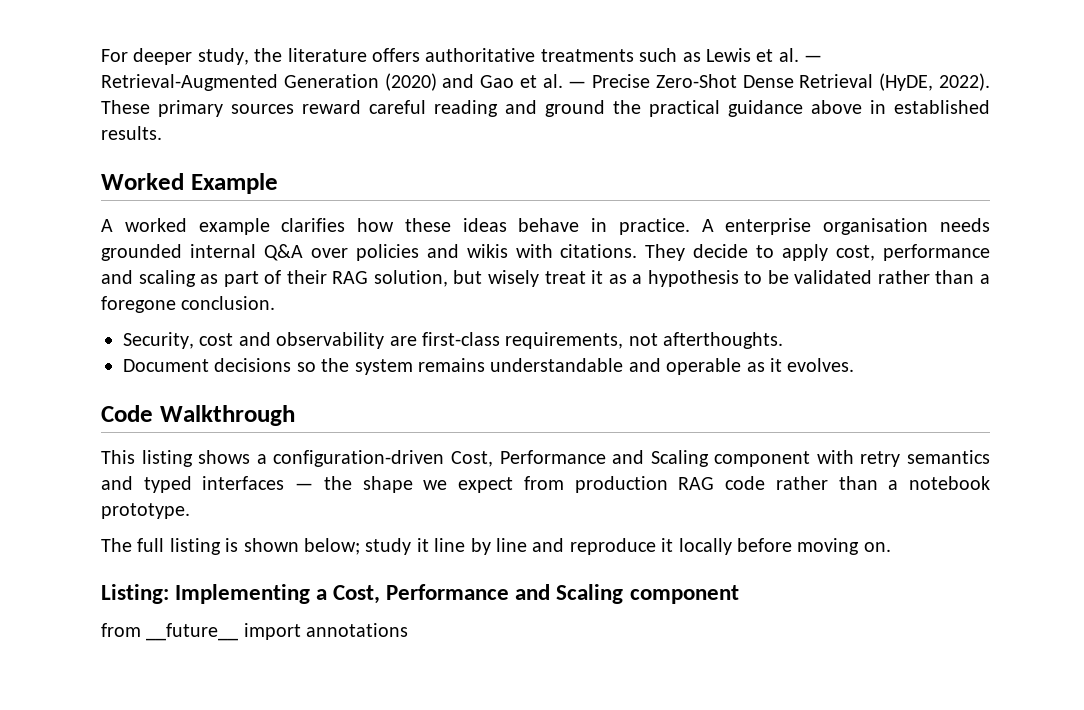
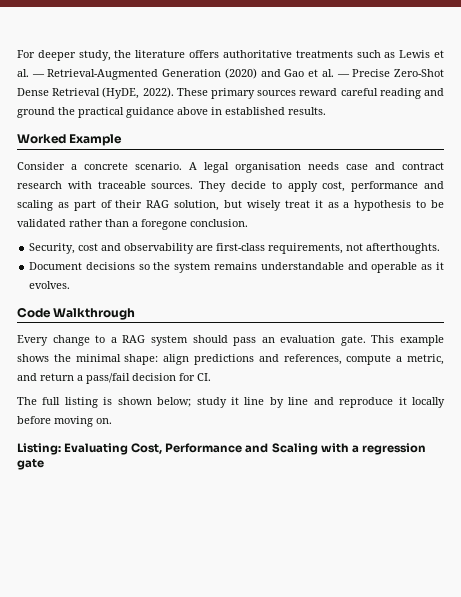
[101,218,990,235] [101,244,638,261] A worked example clarifies how these ideas behave in practice. A enterprise organisation needs grounded internal Q&A over policies and wikis with citations. -> [17,162,444,173] [17,181,194,189] Consider a concrete scenario. A legal organisation needs case and contract research with traceable sources.
[101,450,991,467] [101,476,991,493] [101,503,190,519] This listing shows a configuration-driven Cost, Performance and Scaling component with retry semantics and typed interfaces — the shape we expect from production RAG code rather than a notebook prototype. -> [17,335,444,346] [17,354,445,365] [17,373,211,384] Every change to a RAG system should pass an evaluation gate. This example shows the minimal shape: align predictions and references, compute a metric, and return a pass/fail decision for CI.
[175,584,739,604] [101,623,409,641] Implementing a Cost, Performance and Scaling component // from __future__ import annotations -> [64,443,426,455] [17,459,44,470] Evaluating Cost, Performance and Scaling with a regression gate

